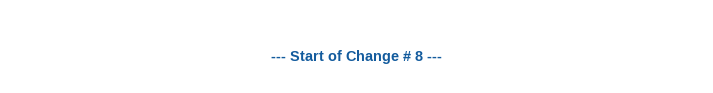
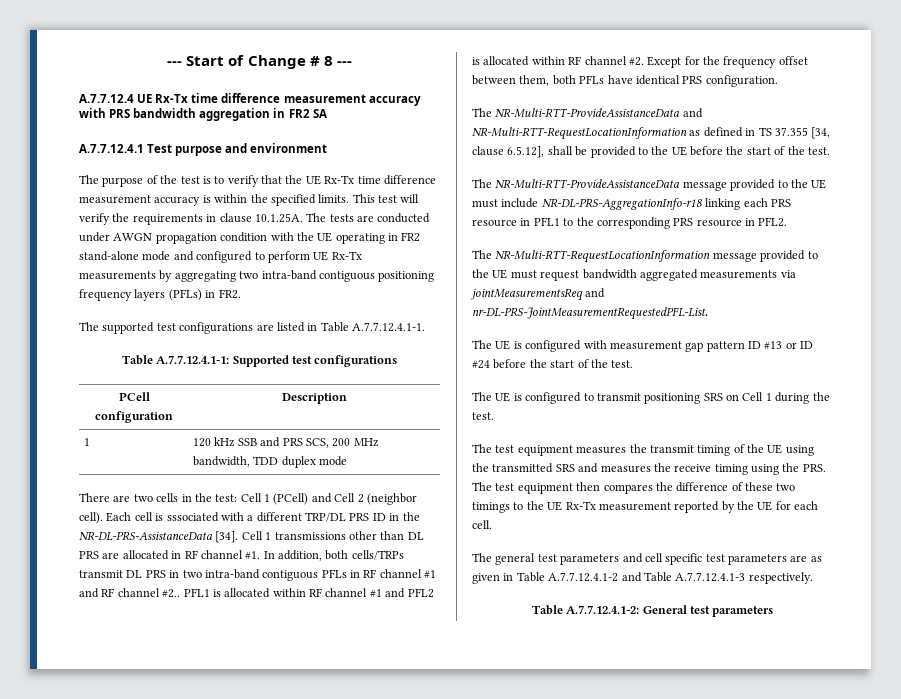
(442, 58) none -> [79,93,421,106] [79,108,327,121] [79,143,328,156] [79,175,436,187] [79,194,420,206] [79,213,431,225] [79,232,421,244] [79,251,362,263] [79,270,435,282] [79,289,241,301] [79,322,425,334] [121,355,398,367] [118,392,150,401] [95,411,173,423] [281,393,347,404] [84,438,91,446] [193,437,379,448] [193,456,348,468] [79,493,417,505] [79,512,420,524] [79,531,424,543] [79,550,404,561] [79,569,437,581] [79,588,434,598] [472,56,808,68] [472,75,778,87] [472,108,703,118] [472,127,831,140] [472,146,830,158] [472,179,827,191] [472,198,791,210] [472,217,788,229] [472,250,818,263] [472,269,796,281] [471,288,606,301] [472,307,708,320] [472,340,814,352] [472,359,634,369] [472,392,830,404] [472,412,494,420] [472,444,814,456] [472,463,826,475] [472,482,796,494] [472,501,819,513] [472,520,492,529] [472,553,822,565] [472,572,813,584] [531,605,774,617] // A.7.7.12.4 UE Rx-Tx time difference measurement accuracy with PRS bandwidth aggregation in FR2 SA // A.7.7.12.4.1 Test purpose and environment // The purpose of the test is to verify that the UE Rx-Tx time difference measurement accuracy is within the specified limits. This test will verify the requirements in clause 10.1.25A. The tests are conducted under AWGN propagation condition with the UE operating in FR2 stand-alone mode and configured to perform UE Rx-Tx measurements by aggregating two intra-band contiguous positioning frequency layers (PFLs) in FR2. // The supported test configurations are listed in Table A.7.7.12.4.1-1. // Table A.7.7.12.4.1-1: Supported test configurations // PCell configuration | Description // 1 | 120 kHz SSB and PRS SCS, 200 MHz bandwidth, TDD duplex mode // There are two cells in the test: Cell 1 (PCell) and Cell 2 (neighbor cell). Each cell is sssociated with a different TRP/DL PRS ID in the NR-DL-PRS-AssistanceData [34]. Cell 1 transmissions other than DL PRS are allocated in RF channel #1. In addition, both cells/TRPs transmit DL PRS in two intra-band contiguous PFLs in RF channel #1 and RF channel #2.. PFL1 is allocated within RF channel #1 and PFL2 is allocated within RF channel #2. Except for the frequency offset between them, both PFLs have identical PRS configuration. // The NR-Multi-RTT-ProvideAssistanceData and NR-Multi-RTT-RequestLocationInformation as defined in TS 37.355 [34, clause 6.5.12], shall be provided to the UE before the start of the test. // The NR-Multi-RTT-ProvideAssistanceData message provided to the UE must include NR-DL-PRS-AggregationInfo-r18 linking each PRS resource in PFL1 to the corresponding PRS resource in PFL2. // The NR-Multi-RTT-RequestLocationInformation message provided to the UE must request bandwidth aggregated measurements via jointMeasurementsReq and nr-DL-PRS-JointMeasurementRequestedPFL-List. // The UE is configured with measurement gap pattern ID #13 or ID #24 before the start of the test. // The UE is configured to transmit positioning SRS on Cell 1 during the test. // The test equipment measures the transmit timing of the UE using the transmitted SRS and measures the receive timing using the PRS. The test equipment then compares the difference of these two timings to the UE Rx-Tx measurement reported by the UE for each cell. // The general test parameters and cell specific test parameters are as given in Table A.7.7.12.4.1-2 and Table A.7.7.12.4.1-3 respectively. // Table A.7.7.12.4.1-2: General test parameters

